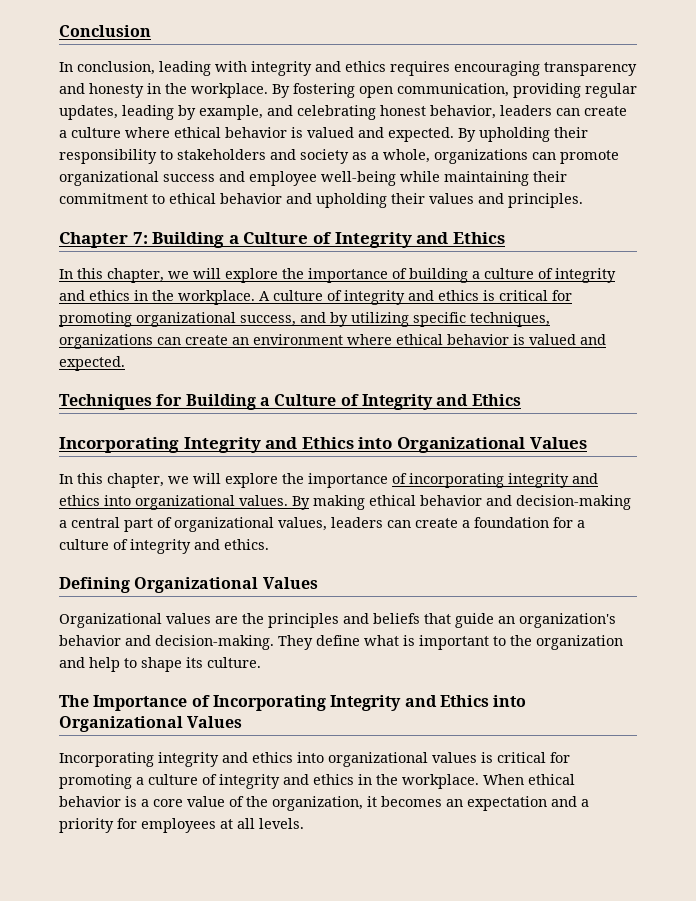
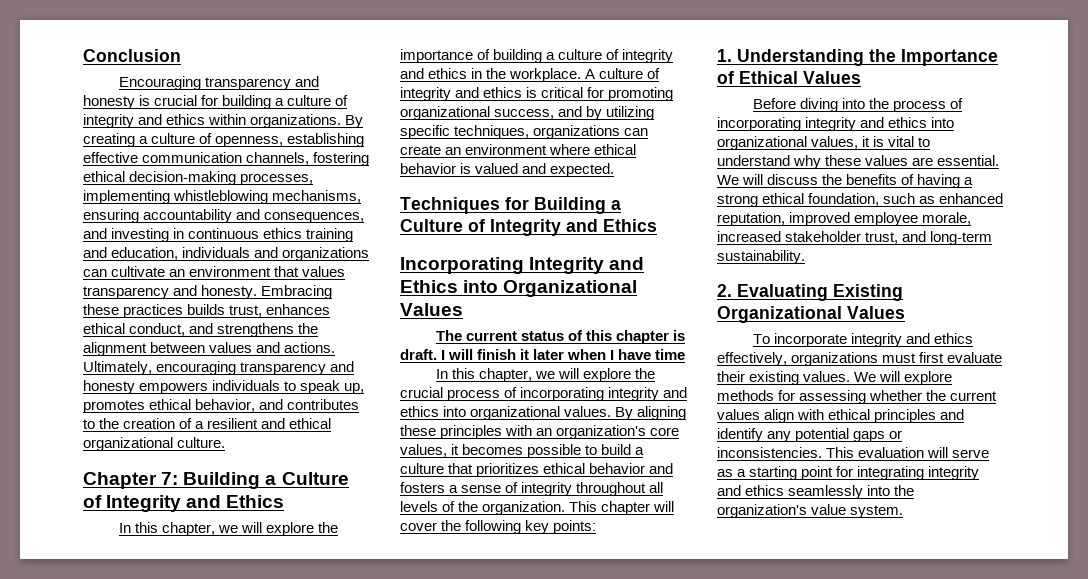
[59,61,637,76] [59,83,637,98] [59,105,627,120] [59,127,588,142] [59,149,619,164] [59,171,567,186] [59,193,583,208] In conclusion, leading with integrity and ethics requires encouraging transparency and honesty in the workplace. By fostering open communication, providing regular updates, leading by example, and celebrating honest behavior, leaders can create a culture where ethical behavior is valued and expected. By upholding their responsibility to stakeholders and society as a whole, organizations can promote organizational success and employee well-being while maintaining their commitment to ethical behavior and upholding their values and principles. -> [118,76,319,90] [83,95,349,109] [83,114,364,128] [83,133,365,147] [83,152,370,166] [83,171,314,185] [83,190,362,204] [83,209,365,223] [83,228,354,242] [83,247,370,261] [83,266,346,277] [83,285,333,299] [83,304,331,318] [83,323,319,337] [83,342,336,356] [83,361,355,375] [83,380,365,394] [83,399,360,413] [83,418,332,429] [83,437,226,451] Encouraging transparency and honesty is crucial for building a culture of integrity and ethics within organizations. By creating a culture of openness, establishing effective communication channels, fostering ethical decision-making processes, implementing whistleblowing mechanisms, ensuring accountability and consequences, and investing in continuous ethics training and education, individuals and organizations can cultivate an environment that values transparency and honesty. Embracing these practices builds trust, enhances ethical conduct, and strengthens the alignment between values and actions. Ultimately, encouraging transparency and honesty empowers individuals to speak up, promotes ethical behavior, and contributes to the creation of a resilient and ethical organizational culture.
[59,473,388,488] // In this chapter, we will explore the importance -> [435,330,686,344] [400,349,686,360] [435,368,656,382] [400,387,501,401] // The current status of this chapter is draft. I will finish it later when I have time // In this chapter, we will explore the crucial process
[313,495,631,510] [59,517,585,532] [59,539,269,554] [59,577,318,593] [59,613,616,628] [59,635,623,650] [59,657,261,672] [59,695,527,711] [59,716,243,732] [59,752,570,767] [59,774,575,789] [59,796,589,811] [59,818,304,833] making ethical behavior and decision-making a central part of organizational values, leaders can create a foundation for a culture of integrity and ethics. // Defining Organizational Values // Organizational values are the principles and beliefs that guide an organization's behavior and decision-making. They define what is important to the organization and help to shape its culture. // The Importance of Incorporating Integrity and Ethics into Organizational Values // Incorporating integrity and ethics into organizational values is critical for promoting a culture of integrity and ethics in the workplace. When ethical behavior is a core value of the organization, it becomes an expectation and a priority for employees at all levels. -> [637,406,687,420] [400,425,680,439] [400,444,645,458] [400,463,674,477] [400,482,664,496] [400,501,675,515] [400,520,597,534] [717,49,998,66] [717,71,861,84] [752,98,964,112] [717,117,955,131] [717,136,931,150] [717,155,1000,169] [717,174,974,188] [717,193,1004,207] [717,212,972,226] [717,231,993,245] [717,250,805,264] [717,284,903,301] [717,306,905,323] [752,333,973,347] [717,352,1003,366] [717,371,953,385] [717,390,998,404] [717,409,965,423] [717,428,903,442] [717,447,990,458] [717,466,980,480] [717,485,915,499] [717,504,904,518] aligning these principles with an organization's core values, it becomes possible to build a culture that prioritizes ethical behavior and fosters a sense of integrity throughout all levels of the organization. This chapter will cover the following key points: // 1. Understanding the Importance of Ethical Values // Before diving into the process of incorporating integrity and ethics into organizational values, it is vital to understand why these values are essential. We will discuss the benefits of having a strong ethical foundation, such as enhanced reputation, improved employee morale, increased stakeholder trust, and long-term sustainability. // 2. Evaluating Existing Organizational Values // To incorporate integrity and ethics effectively, organizations must first evaluate their existing values. We will explore methods for assessing whether the current values align with ethical principles and identify any potential gaps or inconsistencies. This evaluation will serve as a starting point for integrating integrity and ethics seamlessly into the organization's value system.

